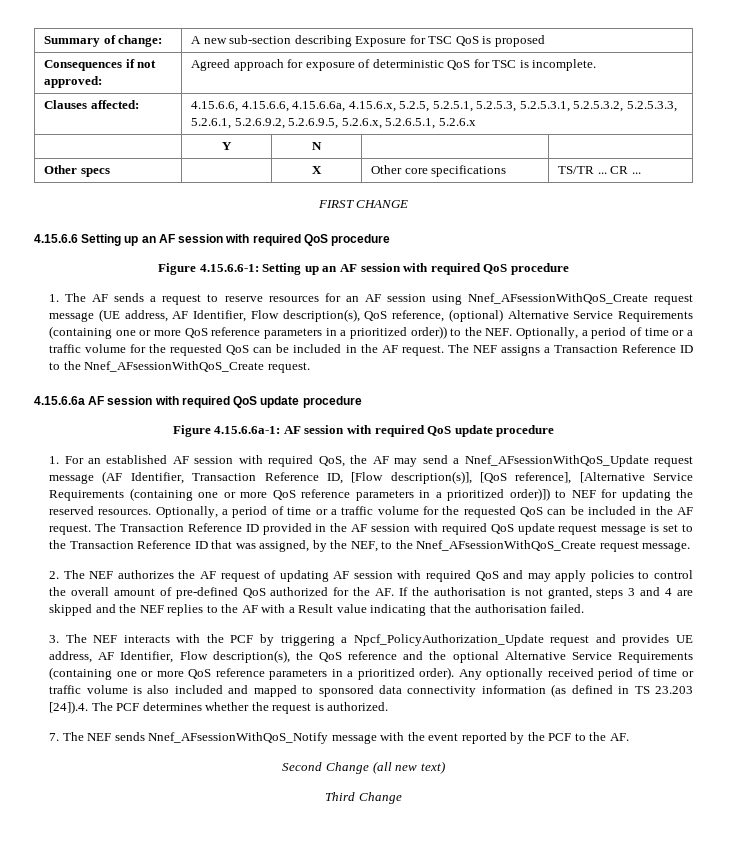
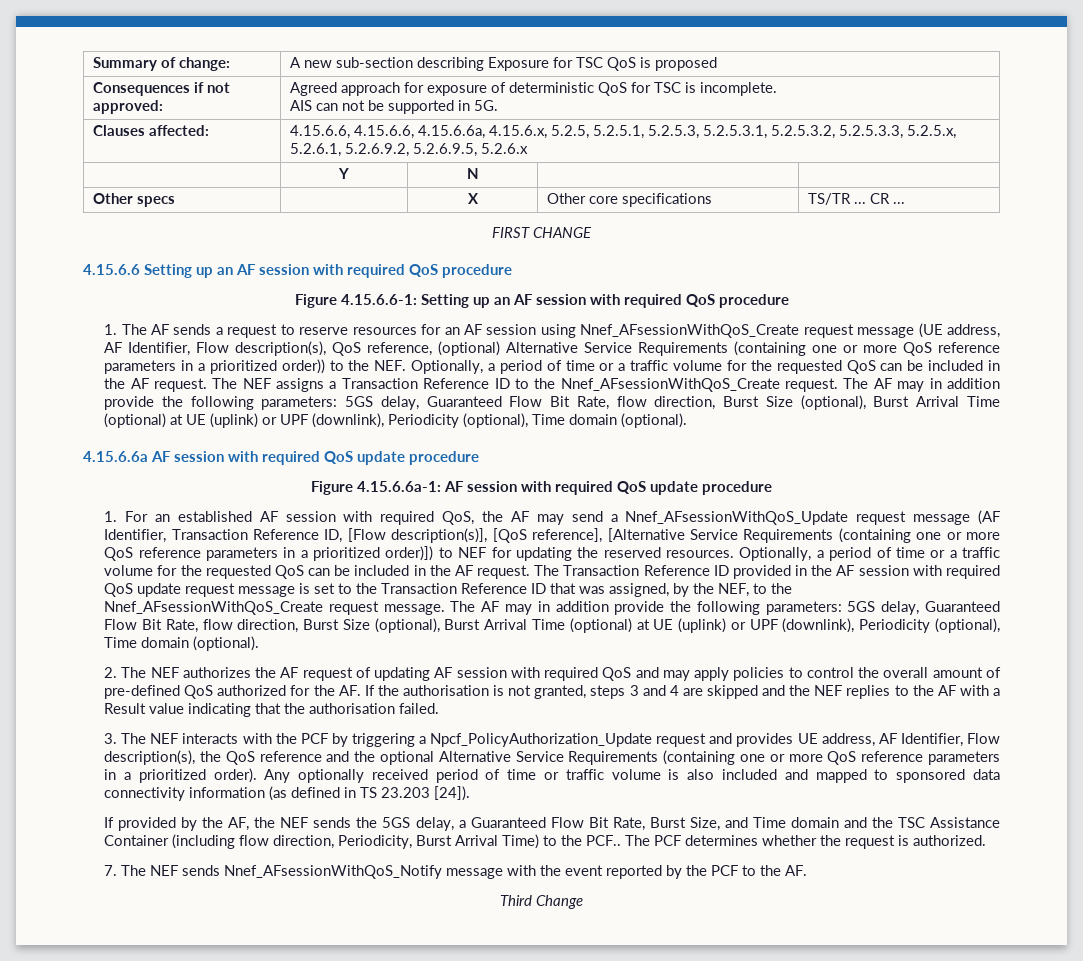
(597, 65) none -> [289,100,498,114] // AIS can not be supported in 5G.
(677, 106) none -> [906,125,956,139] 5.2.5.x,
[341,118,436,129] 5.2.6.x, 5.2.6.5.1, -> (477, 150) none
(310, 367) none -> [843,378,1000,392] [104,395,1000,410] [104,413,688,428] The AF may in addition provide the following parameters: 5GS delay, Guaranteed Flow Bit Rate, flow direction, Burst Size (optional), Burst Arrival Time (optional) at UE (uplink) or UPF (downlink), Periodicity (optional), Time domain (optional).
(691, 547) none -> [450,601,1000,615] [104,618,1001,633] [104,636,260,651] The AF may in addition provide the following parameters: 5GS delay, Guaranteed Flow Bit Rate, flow direction, Burst Size (optional), Burst Arrival Time (optional) at UE (uplink) or UPF (downlink), Periodicity (optional), Time domain (optional).
[49,701,89,714] [24]).4. -> [434,786,471,801] [104,817,1000,831] [104,834,622,849] [24]). // If provided by the AF, the NEF sends the 5GS delay, a Guaranteed Flow Bit Rate, Burst Size, and Time domain and the TSC Assistance Container (including flow direction, Periodicity, Burst Arrival Time) to the PCF..
[282,761,445,774] // Second Change (all new text) -> (808, 870) none

